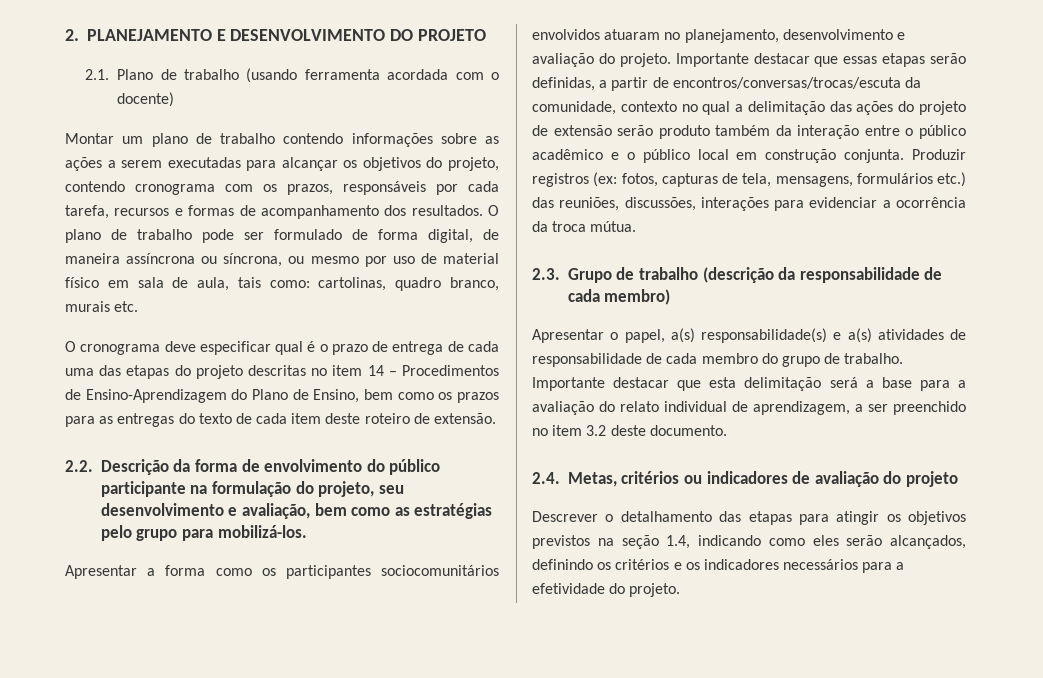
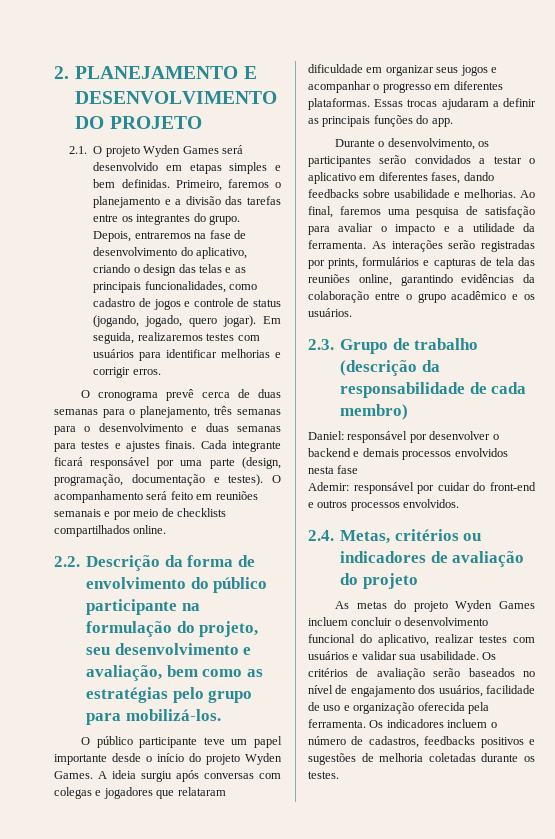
[117,68,499,83] [117,92,175,107] [65,133,499,147] [65,157,499,171] [65,181,499,195] [65,205,499,219] [65,229,499,243] [65,253,499,267] [65,277,499,291] [65,301,139,312] [65,341,499,355] [65,365,499,379] [65,389,499,403] [65,413,497,427] Plano de trabalho (usando ferramenta acordada com o docente) // Montar um plano de trabalho contendo informações sobre as ações a serem executadas para alcançar os objetivos do projeto, contendo cronograma com os prazos, responsáveis por cada tarefa, recursos e formas de acompanhamento dos resultados. O plano de trabalho pode ser formulado de forma digital, de maneira assíncrona ou síncrona, ou mesmo por uso de material físico em sala de aula, tais como: cartolinas, quadro branco, murais etc. // O cronograma deve especificar qual é o prazo de entrega de cada uma das etapas do projeto descritas no item 14 – Procedimentos de Ensino-Aprendizagem do Plano de Ensino, bem como os prazos para as entregas do texto de cada item deste roteiro de extensão. -> [93,145,243,157] [93,162,281,174] [93,179,281,191] [93,196,281,208] [93,213,240,225] [93,230,246,242] [93,247,248,259] [93,264,246,276] [93,281,258,293] [93,298,281,310] [93,315,281,327] [93,332,260,344] [93,349,281,361] [93,367,161,378] [81,389,281,401] [54,406,281,418] [54,423,281,435] [54,440,281,452] [54,457,281,469] [54,474,281,486] [54,491,258,503] [54,508,226,520] [54,525,167,537] O projeto Wyden Games será desenvolvido em etapas simples e bem definidas. Primeiro, faremos o planejamento e a divisão das tarefas entre os integrantes do grupo. Depois, entraremos na fase de desenvolvimento do aplicativo, criando o design das telas e as principais funcionalidades, como cadastro de jogos e controle de status (jogando, jogado, quero jogar). Em seguida, realizaremos testes com usuários para identificar melhorias e corrigir erros. // O cronograma prevê cerca de duas semanas para o planejamento, três semanas para o desenvolvimento e duas semanas para testes e ajustes finais. Cada integrante ficará responsável por uma parte (design, programação, documentação e testes). O acompanhamento será feito em reuniões semanais e por meio de checklists compartilhados online.
[65,565,499,579] [532,29,905,43] [532,53,966,67] [532,77,921,91] [532,101,966,115] [532,125,860,139] Apresentar a forma como os participantes sociocomunitários envolvidos atuaram no planejamento, desenvolvimento e avaliação do projeto. Importante destacar que essas etapas serão definidas, a partir de encontros/conversas/trocas/escuta da comunidade, contexto no qual a delimitação das ações do projeto de extensão serão produto também da interação -> [81,736,282,748] [54,753,282,765] [54,770,281,782] [54,787,226,799] [308,64,497,76] [308,81,503,93] [308,98,536,110] [308,115,453,127] [335,138,490,150] [308,155,535,167] [308,172,494,184] [308,189,535,198] [308,206,535,218] [308,223,535,235] [308,240,535,252] [308,257,535,269] [308,274,535,286] [308,291,369,303] O público participante teve um papel importante desde o início do projeto Wyden Games. A ideia surgiu após conversas com colegas e jogadores que relataram dificuldade em organizar seus jogos e acompanhar o progresso em diferentes plataformas. Essas trocas ajudaram a definir as principais funções do app. // Durante o desenvolvimento, os participantes serão convidados a testar o aplicativo em diferentes fases, dando feedbacks sobre usabilidade e melhorias. Ao final, faremos uma pesquisa de satisfação para avaliar o impacto e a utilidade da ferramenta. As interações serão registradas por prints, formulários e capturas de tela das reuniões online, garantindo evidências da colaboração
[919,125,966,139] público -> [417,293,446,303] grupo
[626,149,966,163] [532,172,966,187] [532,197,966,211] [532,221,637,232] o público local em construção conjunta. Produzir registros (ex: fotos, capturas de tela, mensagens, formulários etc.) das reuniões, discussões, interações para evidenciar a ocorrência da troca mútua. -> [524,294,535,300] [308,308,352,317] os usuários.
[532,328,966,343] [532,353,904,367] [532,377,966,391] [532,401,966,415] [532,425,727,436] Apresentar o papel, a(s) responsabilidade(s) e a(s) atividades de responsabilidade de cada membro do grupo de trabalho. Importante destacar que esta delimitação será a base para a avaliação do relato individual de aprendizagem, a ser preenchido no item 3.2 deste documento. -> [308,431,499,443] [308,448,508,460] [308,465,359,474] [308,482,536,494] [308,499,460,511] Daniel: responsável por desenvolver o backend e demais processos envolvidos nesta fase // Ademir: responsável por cuidar do front-end e outros processos envolvidos.
[532,511,966,525] [532,535,966,549] [532,559,905,573] [532,583,681,597] Descrever o detalhamento das etapas para atingir os objetivos previstos na seção 1.4, indicando como eles serão alcançados, definindo os critérios e os indicadores necessários para a efetividade do projeto. -> [335,600,535,612] [308,617,489,626] [308,634,535,646] [308,651,496,660] [308,668,535,680] [308,685,535,697] [308,702,489,714] [308,719,497,728] [308,736,535,748] [308,753,535,765] [308,771,339,779] As metas do projeto Wyden Games incluem concluir o desenvolvimento funcional do aplicativo, realizar testes com usuários e validar sua usabilidade. Os critérios de avaliação serão baseados no nível de engajamento dos usuários, facilidade de uso e organização oferecida pela ferramenta. Os indicadores incluem o número de cadastros, feedbacks positivos e sugestões de melhoria coletadas durante os testes.

